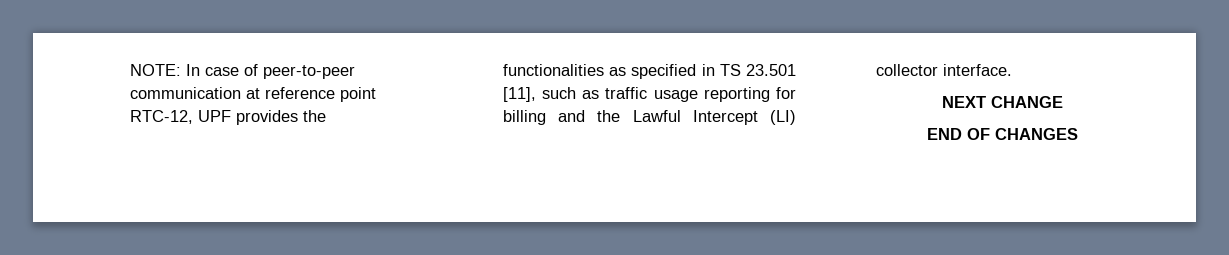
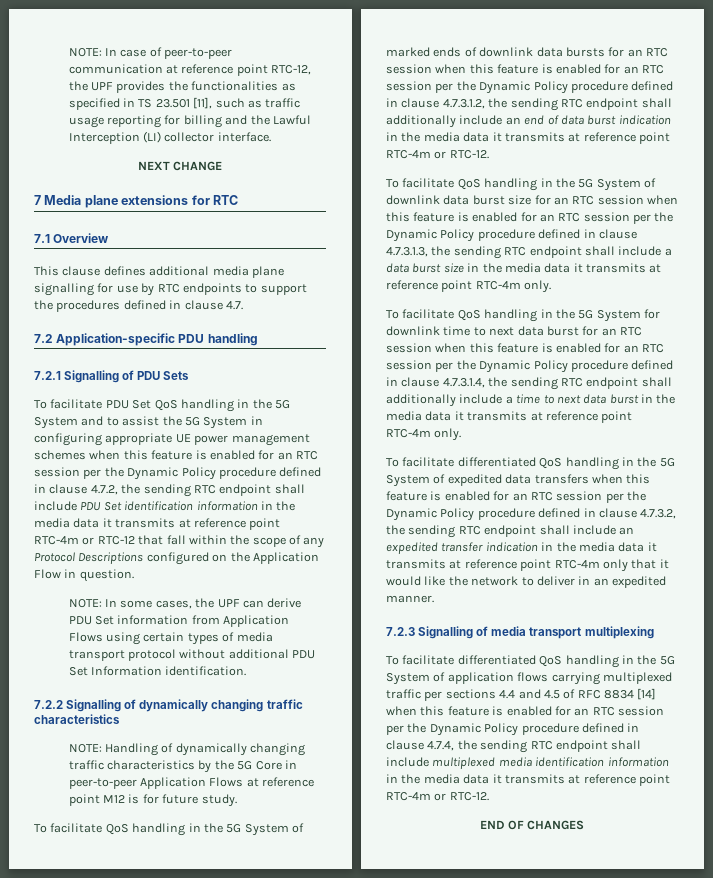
(193, 117) none -> [68,81,88,91] the
[692,110,758,125] Intercept -> [68,132,140,144] Interception
(1063, 102) none -> [34,195,238,208] [34,233,110,243] [34,266,284,278] [34,283,307,296] [34,300,243,312] [34,333,258,346] [34,370,190,383] [34,399,290,412] [34,416,263,429] [34,433,310,446] [34,450,318,460] [34,467,322,480] [34,484,305,497] [34,501,296,511] [34,518,281,530] [34,535,325,548] [34,552,319,565] [34,569,134,582] [68,598,302,609] [68,615,290,627] [68,632,273,645] [68,649,316,661] [68,666,247,676] [34,699,303,712] [34,714,120,724] [68,743,306,756] [68,760,297,773] [68,777,315,789] [68,794,237,807] [34,823,304,836] [386,47,668,57] [386,64,664,74] [386,81,674,94] [386,98,672,111] [386,115,671,128] [386,132,670,144] [386,150,489,159] [386,178,656,191] [386,195,678,205] [386,212,674,224] [386,229,637,242] [386,246,672,259] [386,263,662,273] [386,280,552,293] [386,309,660,322] [386,326,642,336] [386,343,664,353] [386,360,674,373] [386,377,672,390] [386,394,676,407] [386,411,633,423] [386,428,462,441] [386,457,675,470] [386,474,651,487] [386,491,646,503] [386,508,677,521] [386,525,635,538] [386,542,657,554] [386,559,669,572] [386,576,666,588] [386,595,434,603] [386,626,654,639] [386,655,675,668] [386,672,672,685] [386,688,657,701] [386,706,664,716] [386,723,640,736] [386,740,642,753] [386,757,669,769] [386,774,670,786] [386,792,489,801] // 7 Media plane extensions for RTC // 7.1 Overview // This clause defines additional media plane signalling for use by RTC endpoints to support the procedures defined in clause 4.7. // 7.2 Application-specific PDU handling // 7.2.1 Signalling of PDU Sets // To facilitate PDU Set QoS handling in the 5G System and to assist the 5G System in configuring appropriate UE power management schemes when this feature is enabled for an RTC session per the Dynamic Policy procedure defined in clause 4.7.2, the sending RTC endpoint shall include PDU Set identification information in the media data it transmits at reference point RTC-4m or RTC-12 that fall within the scope of any Protocol Descriptions configured on the Application Flow in question. // NOTE: In some cases, the UPF can derive PDU Set information from Application Flows using certain types of media transport protocol without additional PDU Set Information identification. // 7.2.2 Signalling of dynamically changing traffic characteristics // NOTE: Handling of dynamically changing traffic characteristics by the 5G Core in peer-to-peer Application Flows at reference point M12 is for future study. // To facilitate QoS handling in the 5G System of marked ends of downlink data bursts for an RTC session when this feature is enabled for an RTC session per the Dynamic Policy procedure defined in clause 4.7.3.1.2, the sending RTC endpoint shall additionally include an end of data burst indication in the media data it transmits at reference point RTC-4m or RTC-12. // To facilitate QoS handling in the 5G System of downlink data burst size for an RTC session when this feature is enabled for an RTC session per the Dynamic Policy procedure defined in clause 4.7.3.1.3, the sending RTC endpoint shall include a data burst size in the media data it transmits at reference point RTC-4m only. // To facilitate QoS handling in the 5G System for downlink time to next data burst for an RTC session when this feature is enabled for an RTC session per the Dynamic Policy procedure defined in clause 4.7.3.1.4, the sending RTC endpoint shall additionally include a time to next data burst in the media data it transmits at reference point RTC-4m only. // To facilitate differentiated QoS handling in the 5G System of expedited data transfers when this feature is enabled for an RTC session per the Dynamic Policy procedure defined in clause 4.7.3.2, the sending RTC endpoint shall include an expedited transfer indication in the media data it transmits at reference point RTC-4m only that it would like the network to deliver in an expedited manner. // 7.2.3 Signalling of media transport multiplexing // To facilitate differentiated QoS handling in the 5G System of application flows carrying multiplexed traffic per sections 4.4 and 4.5 of RFC 8834 [14] when this feature is enabled for an RTC session per the Dynamic Policy procedure defined in clause 4.7.4, the sending RTC endpoint shall include multiplexed media identification information in the media data it transmits at reference point RTC-4m or RTC-12.

